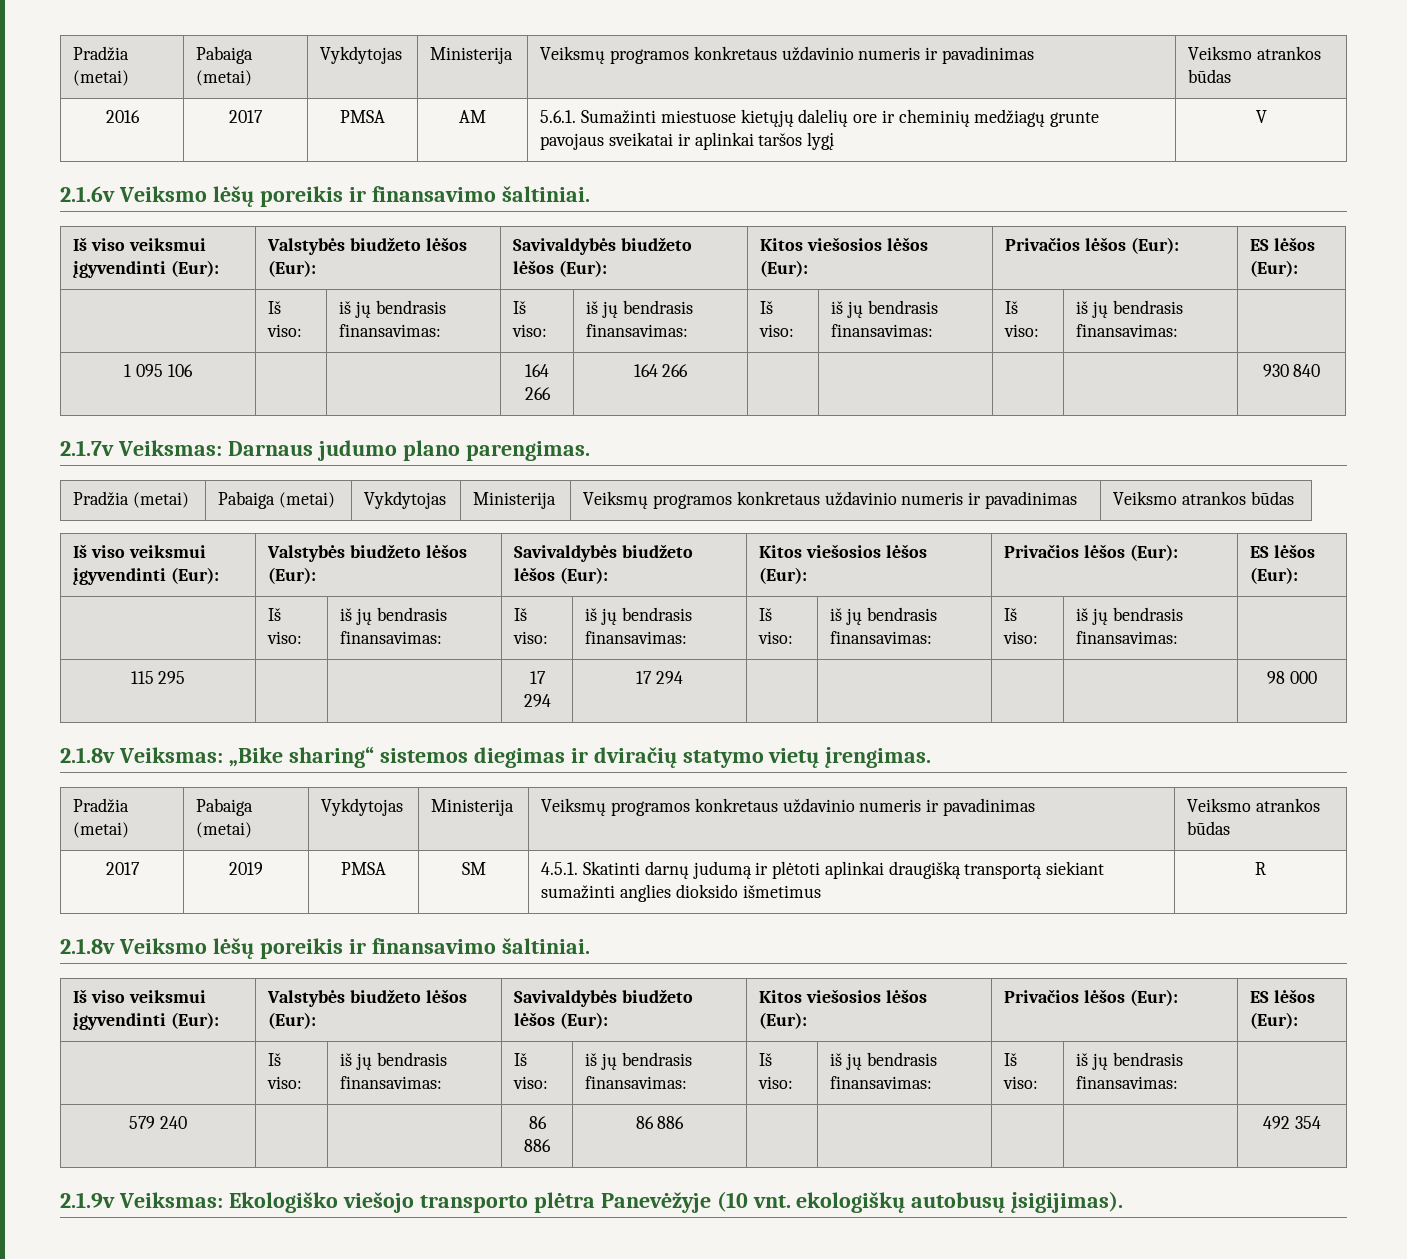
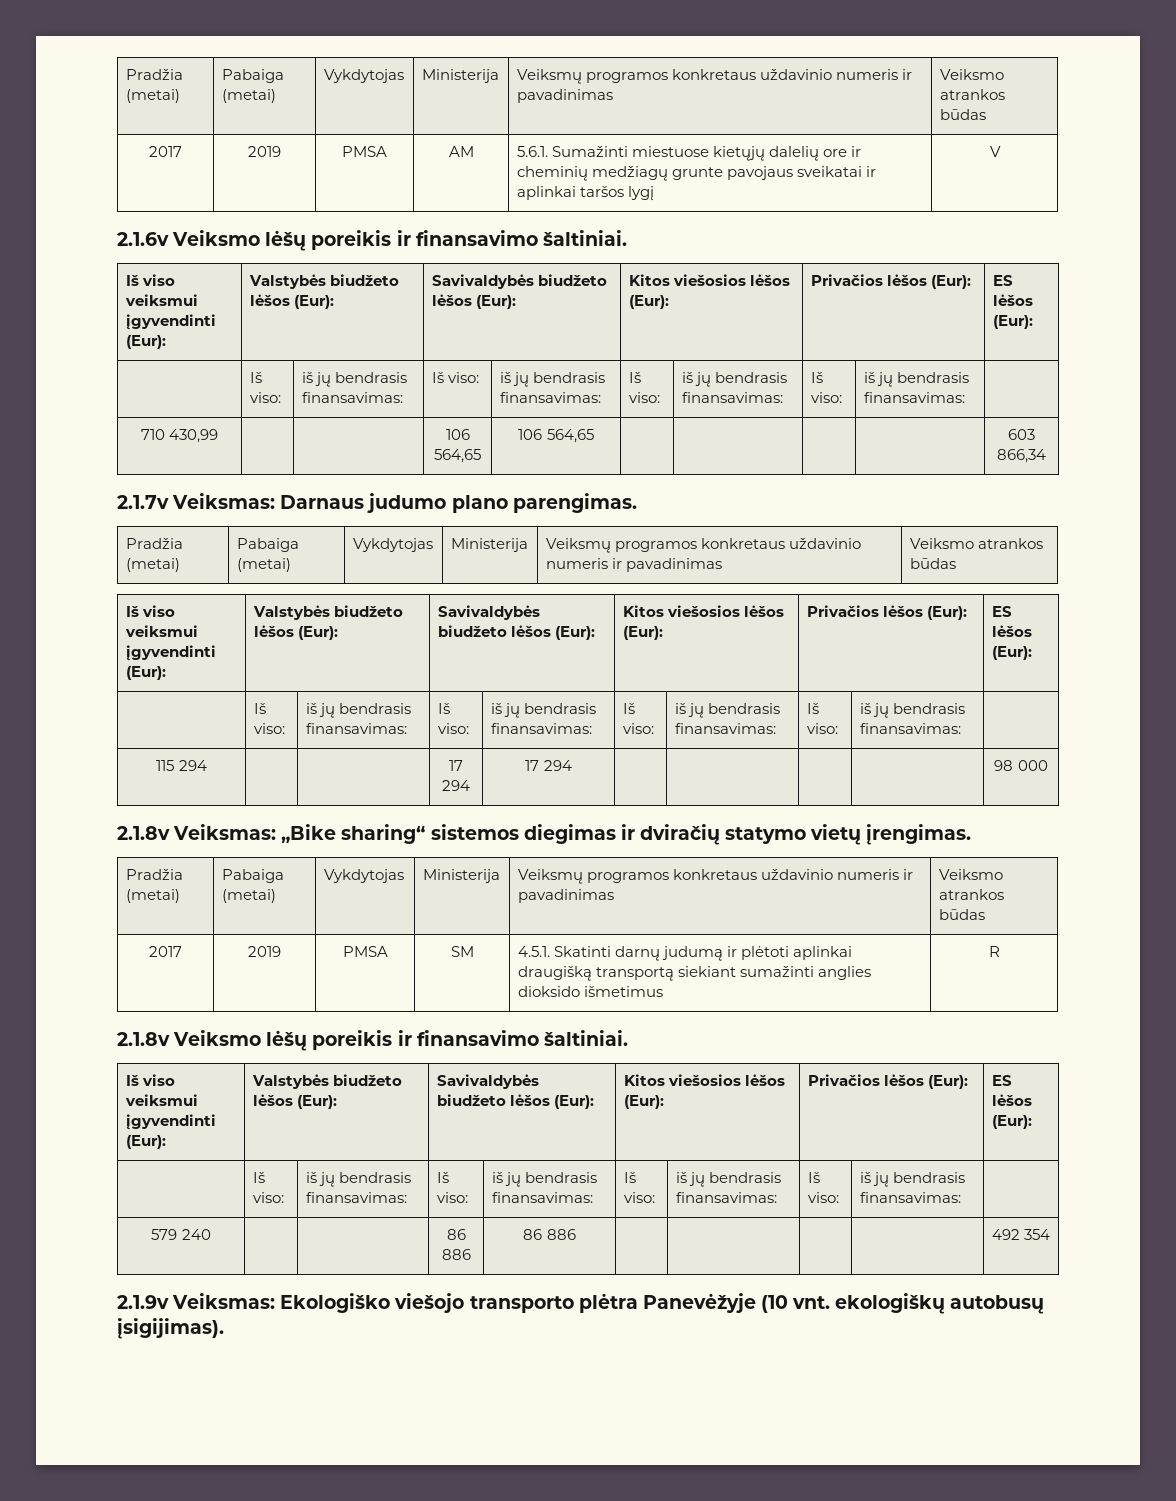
[105,110,140,123] [229,110,263,123] 2016 | 2017 -> [149,146,182,157] [248,146,281,157] 2017 | 2019
[124,364,193,377] [525,364,549,377] [524,387,551,400] [633,364,689,377] [1262,364,1321,377] 1 095 106 | | | 164 266 | 164 266 | | | | | 930 840 -> [140,429,219,443] [445,429,470,440] [434,449,481,463] [518,429,594,443] [1008,429,1035,440] [997,449,1046,463] 710 430,99 | | | 106 564,65 | 106 564,65 | | | | | 603 866,34
[158,671,186,684] 295 -> [178,760,207,771] 294

